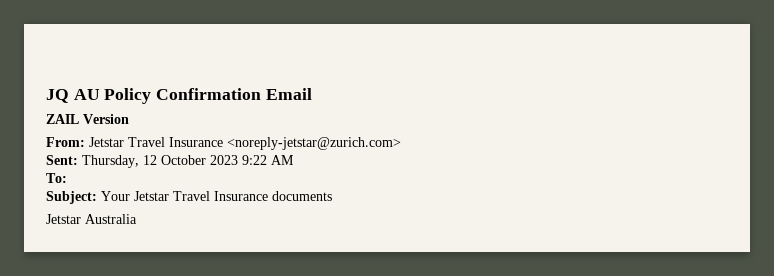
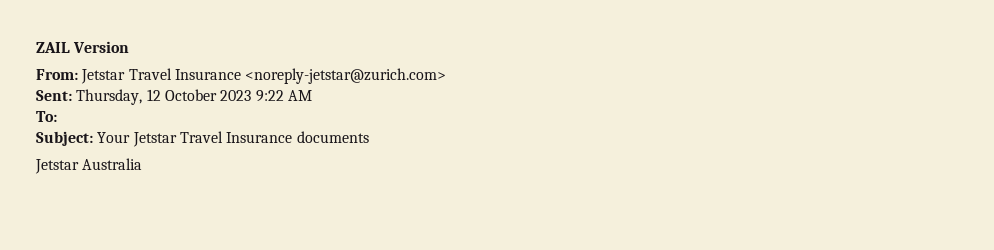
[46,88,312,104] JQ AU Policy Confirmation Email // -> (36, 47) none

